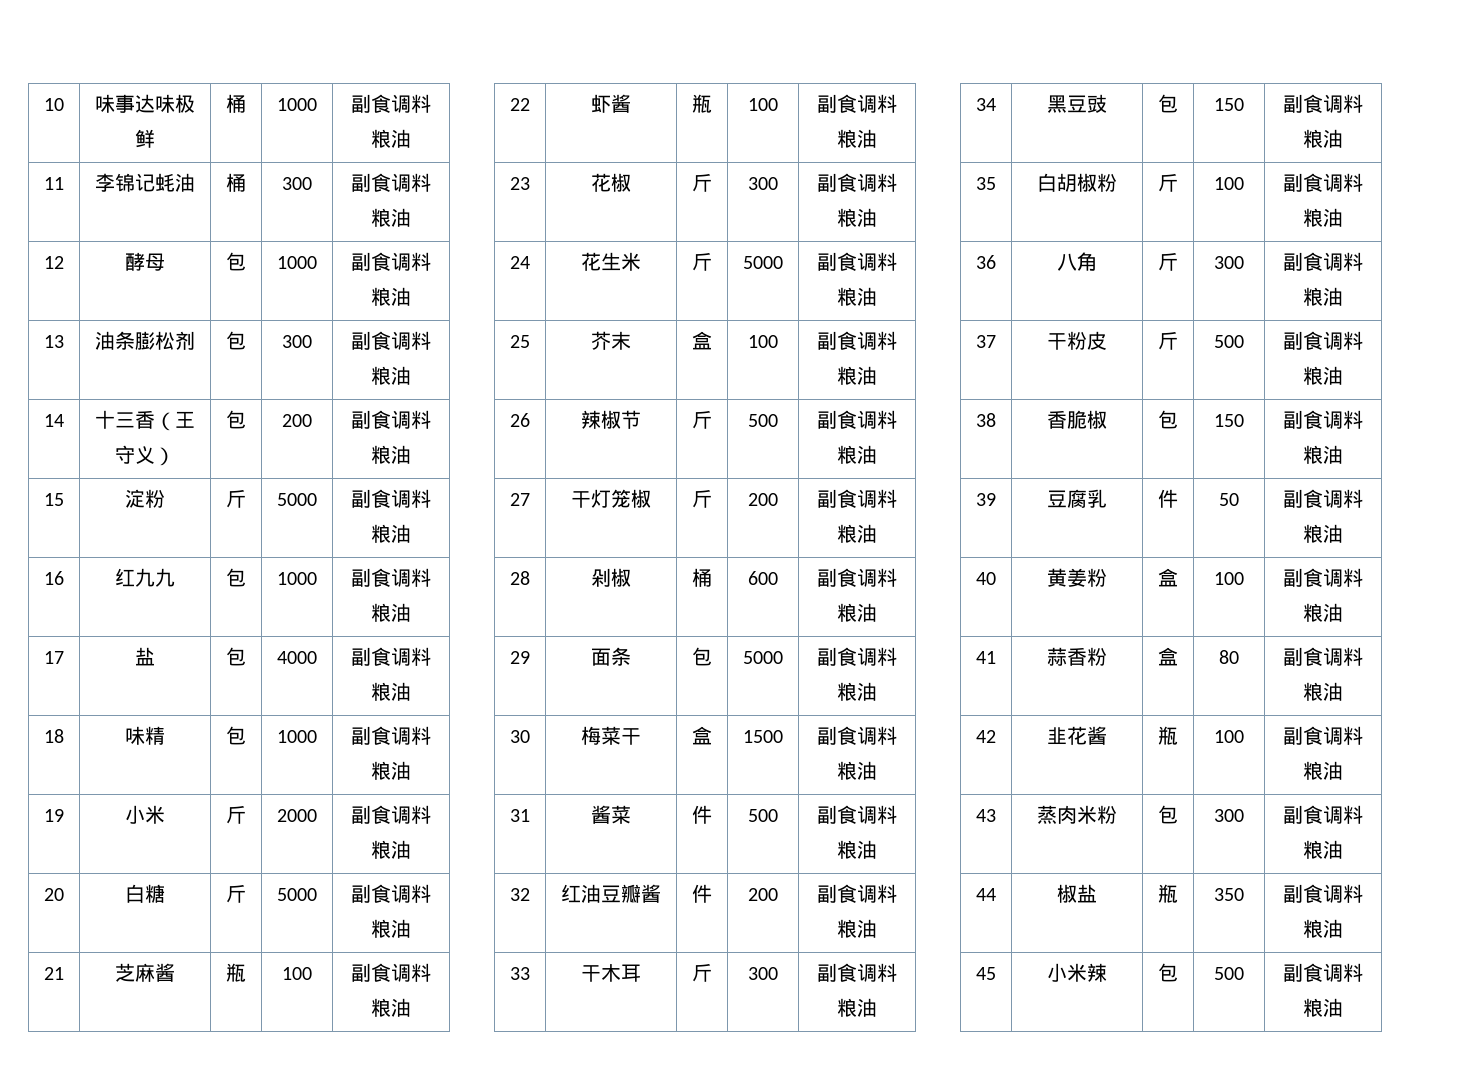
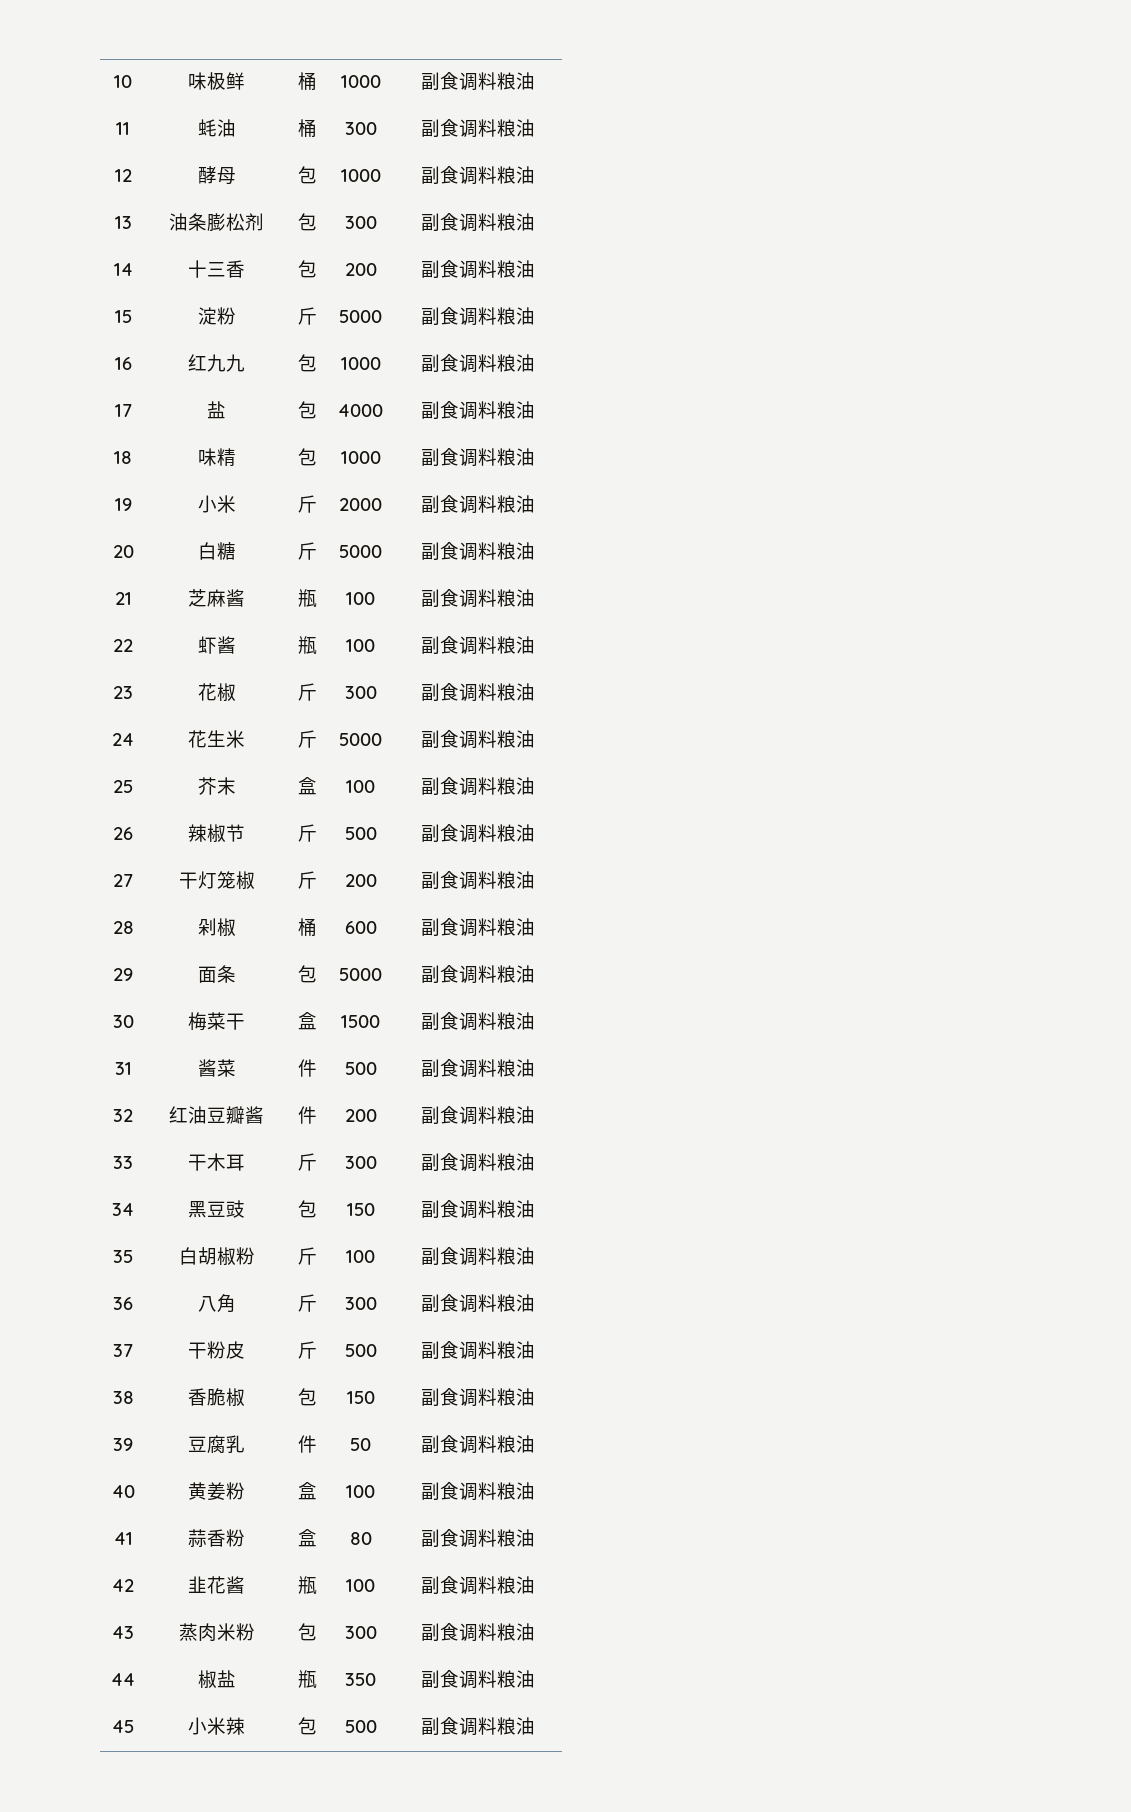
[114,94,175,113] 事达味 -> (207, 81) none
[95,173,155,192] 李锦记 -> (130, 128) none
[155,411,195,431] [114,445,175,466] （王守义） -> (245, 269) none

